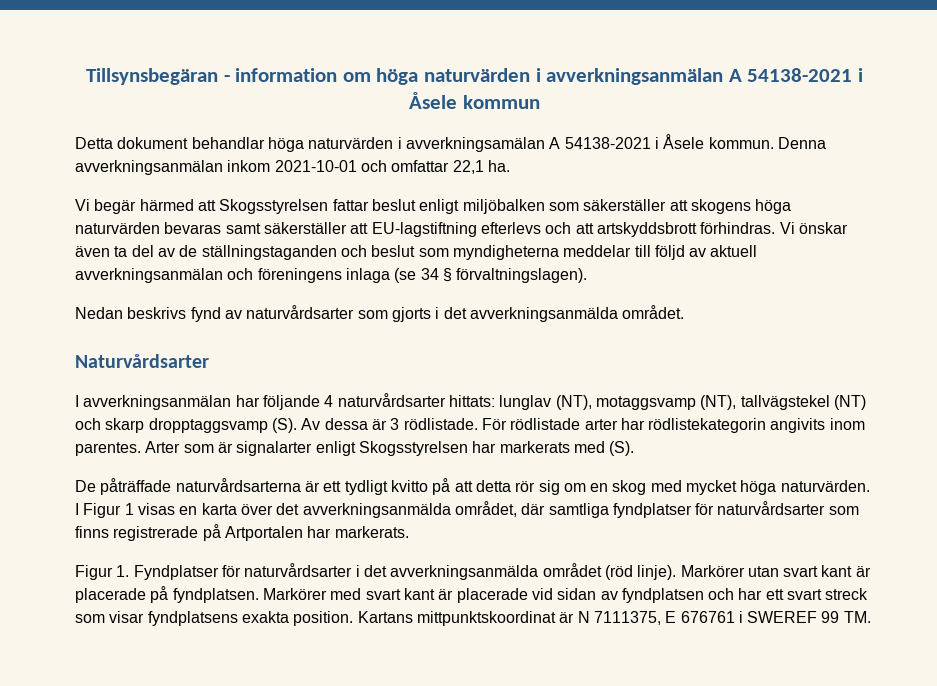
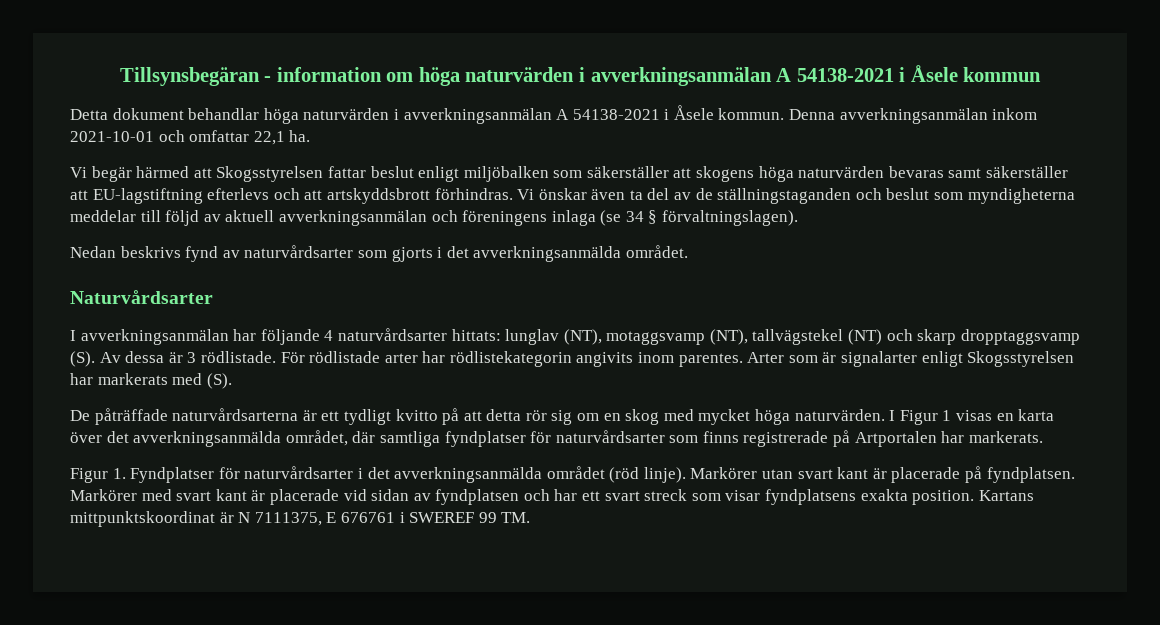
[405,137,545,152] avverkningsamälan -> [403,108,552,124] avverkningsanmälan

